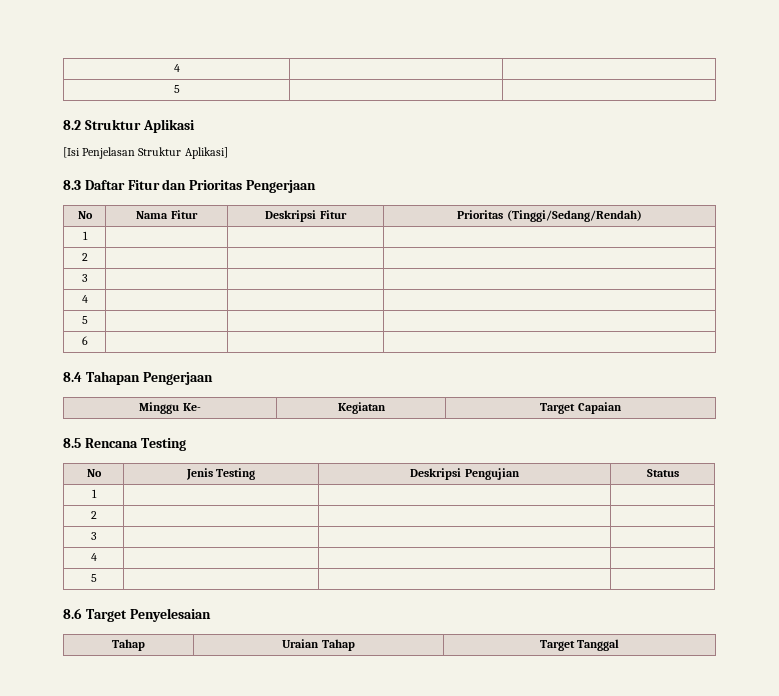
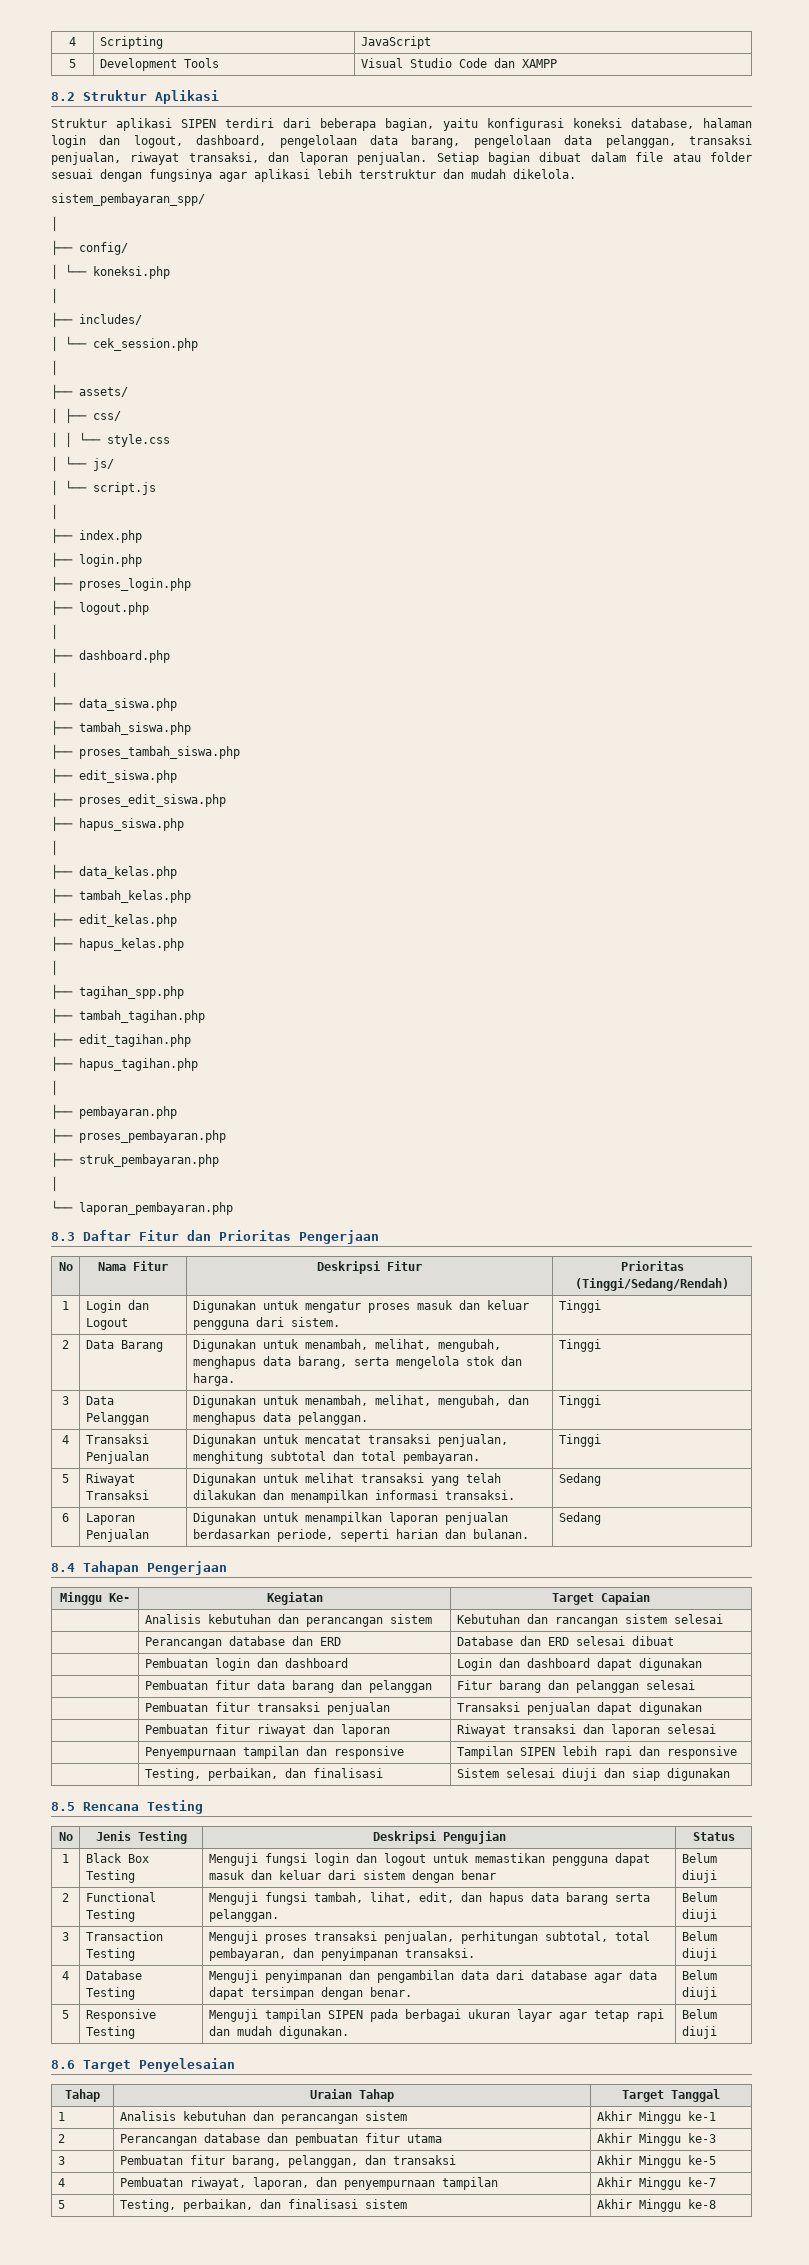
[173,64,180,72] [173,85,180,93] [63,119,195,133] [63,147,228,159] 4 | | // 5 | | // 8.2 Struktur Aplikasi // [Isi Penjelasan Struktur Aplikasi] -> [69,37,76,46] [99,36,163,49] [360,36,431,49] [69,59,76,68] [99,58,219,71] [360,58,557,68] [51,90,219,104] [51,118,752,131] [51,135,752,148] [51,152,752,165] [51,169,576,182] [51,193,205,206] [51,216,58,231] [51,240,128,255] [51,264,170,279] [51,288,58,303] [51,312,142,327] [51,336,198,351] [51,360,58,375] [51,384,128,399] [51,408,121,423] [51,432,170,447] [51,456,114,471] [51,480,156,495] [51,504,58,519] [51,528,142,543] [51,552,142,567] [51,576,191,591] [51,600,149,615] [51,624,58,639] [51,648,170,663] [51,672,58,687] [51,696,177,711] [51,720,191,735] [51,744,240,759] [51,768,177,783] [51,792,226,807] [51,816,184,831] [51,840,58,855] [51,864,177,879] [51,888,191,903] [51,912,177,927] [51,936,184,951] [51,960,58,975] [51,984,184,999] [51,1008,205,1023] [51,1032,191,1047] [51,1056,198,1071] [51,1080,58,1095] [51,1104,177,1119] [51,1128,226,1143] [51,1152,219,1167] [51,1176,58,1191] [51,1200,233,1215] 4 | Scripting | JavaScript // 5 | Development Tools | Visual Studio Code dan XAMPP // 8.2 Struktur Aplikasi // Struktur aplikasi SIPEN terdiri dari beberapa bagian, yaitu konfigurasi koneksi database, halaman login dan logout, dashboard, pengelolaan data barang, pengelolaan data pelanggan, transaksi penjualan, riwayat transaksi, dan laporan penjualan. Setiap bagian dibuat dalam file atau folder sesuai dengan fungsinya agar aplikasi lebih terstruktur dan mudah dikelola. // sistem_pembayaran_spp/ // │ // ├── config/ // │ └── koneksi.php // │ // ├── includes/ // │ └── cek_session.php // │ // ├── assets/ // │ ├── css/ // │ │ └── style.css // │ └── js/ // │ └── script.js // │ // ├── index.php // ├── login.php // ├── proses_login.php // ├── logout.php // │ // ├── dashboard.php // │ // ├── data_siswa.php // ├── tambah_siswa.php // ├── proses_tambah_siswa.php // ├── edit_siswa.php // ├── proses_edit_siswa.php // ├── hapus_siswa.php // │ // ├── data_kelas.php // ├── tambah_kelas.php // ├── edit_kelas.php // ├── hapus_kelas.php // │ // ├── tagihan_spp.php // ├── tambah_tagihan.php // ├── edit_tagihan.php // ├── hapus_tagihan.php // │ // ├── pembayaran.php // ├── proses_pembayaran.php // ├── struk_pembayaran.php // │ // └── laporan_pembayaran.php
[81,253,88,261] [81,274,88,282] [81,295,88,303] [81,316,88,324] [81,336,88,345] | | // 2 | | | // 3 | | | // 4 | | | // 5 | | | // 6 | | | -> [85,1300,149,1313] [85,1318,128,1330] [192,1300,529,1313] [192,1317,340,1330] [558,1300,601,1313] [62,1340,69,1349] [85,1340,163,1352] [192,1339,501,1352] [192,1356,522,1369] [192,1373,235,1386] [558,1339,601,1352] [62,1396,69,1405] [85,1396,114,1405] [85,1412,149,1425] [192,1395,529,1408] [192,1412,368,1425] [558,1395,601,1408] [62,1435,69,1444] [85,1434,149,1444] [85,1451,149,1464] [192,1434,508,1447] [192,1451,480,1464] [558,1434,601,1447] [62,1474,69,1483] [85,1473,135,1486] [85,1490,149,1500] [192,1473,501,1486] [192,1490,515,1503] [558,1473,601,1486] [62,1513,69,1522] [85,1513,135,1525] [85,1529,149,1542] [192,1512,508,1525] [192,1529,529,1542] [558,1512,601,1525] Login dan Logout | Digunakan untuk mengatur proses masuk dan keluar pengguna dari sistem. | Tinggi // 2 | Data Barang | Digunakan untuk menambah, melihat, mengubah, menghapus data barang, serta mengelola stok dan harga. | Tinggi // 3 | Data Pelanggan | Digunakan untuk menambah, melihat, mengubah, dan menghapus data pelanggan. | Tinggi // 4 | Transaksi Penjualan | Digunakan untuk mencatat transaksi penjualan, menghitung subtotal dan total pembayaran. | Tinggi // 5 | Riwayat Transaksi | Digunakan untuk melihat transaksi yang telah dilakukan dan menampilkan informasi transaksi. | Sedang // 6 | Laporan Penjualan | Digunakan untuk menampilkan laporan penjualan berdasarkan periode, seperti harian dan bulanan. | Sedang
(622, 408) none -> [144,1614,432,1627] [456,1614,723,1627] [144,1636,341,1649] [456,1636,674,1646] [144,1658,348,1671] [456,1658,702,1671] [144,1680,432,1693] [456,1680,695,1693] [144,1702,390,1715] [456,1702,702,1715] [144,1724,390,1737] [456,1724,716,1737] [144,1746,404,1759] [456,1746,737,1759] [144,1768,383,1781] [456,1768,730,1781] // | Analisis kebutuhan dan perancangan sistem | Kebutuhan dan rancangan sistem selesai // | Perancangan database dan ERD | Database dan ERD selesai dibuat // | Pembuatan login dan dashboard | Login dan dashboard dapat digunakan // | Pembuatan fitur data barang dan pelanggan | Fitur barang dan pelanggan selesai // | Pembuatan fitur transaksi penjualan | Transaksi penjualan dapat digunakan // | Pembuatan fitur riwayat dan laporan | Riwayat transaksi dan laporan selesai // | Penyempurnaan tampilan dan responsive | Tampilan SIPEN lebih rapi dan responsive // | Testing, perbaikan, dan finalisasi | Sistem selesai diuji dan siap digunakan
[90,511,97,519] [90,532,97,540] [90,553,97,561] [90,574,97,582] | | // 2 | | | // 3 | | | // 4 | | | // 5 | | | -> [85,1853,149,1863] [85,1870,135,1883] [208,1853,650,1866] [208,1870,496,1883] [681,1853,717,1863] [681,1870,717,1883] [62,1893,69,1902] [85,1892,156,1902] [85,1909,135,1922] [208,1892,650,1905] [208,1909,279,1922] [681,1892,717,1902] [681,1909,717,1922] [62,1932,69,1941] [85,1931,163,1941] [85,1948,135,1961] [208,1931,650,1944] [208,1948,475,1961] [681,1931,717,1941] [681,1948,717,1961] [62,1971,69,1980] [85,1970,142,1980] [85,1987,135,2000] [208,1970,657,1983] [208,1987,412,2000] [681,1970,717,1980] [681,1987,717,2000] [62,2010,69,2019] [85,2009,156,2022] [85,2026,135,2039] [208,2009,664,2022] [208,2026,349,2039] [681,2009,717,2019] [681,2026,717,2039] Black Box Testing | Menguji fungsi login dan logout untuk memastikan pengguna dapat masuk dan keluar dari sistem dengan benar | Belum diuji // 2 | Functional Testing | Menguji fungsi tambah, lihat, edit, dan hapus data barang serta pelanggan. | Belum diuji // 3 | Transaction Testing | Menguji proses transaksi penjualan, perhitungan subtotal, total pembayaran, dan penyimpanan transaksi. | Belum diuji // 4 | Database Testing | Menguji penyimpanan dan pengambilan data dari database agar data dapat tersimpan dengan benar. | Belum diuji // 5 | Responsive Testing | Menguji tampilan SIPEN pada berbagai ukuran layar agar tetap rapi dan mudah digunakan. | Belum diuji
(620, 645) none -> [57,2112,65,2121] [119,2111,407,2124] [596,2111,716,2124] [57,2134,65,2143] [119,2133,442,2146] [596,2133,716,2146] [57,2156,65,2165] [119,2155,456,2168] [596,2155,716,2168] [57,2178,65,2187] [119,2177,498,2190] [596,2177,716,2190] [57,2200,65,2209] [119,2199,407,2212] [596,2199,716,2212] // 1 | Analisis kebutuhan dan perancangan sistem | Akhir Minggu ke-1 // 2 | Perancangan database dan pembuatan fitur utama | Akhir Minggu ke-3 // 3 | Pembuatan fitur barang, pelanggan, dan transaksi | Akhir Minggu ke-5 // 4 | Pembuatan riwayat, laporan, dan penyempurnaan tampilan | Akhir Minggu ke-7 // 5 | Testing, perbaikan, dan finalisasi sistem | Akhir Minggu ke-8

